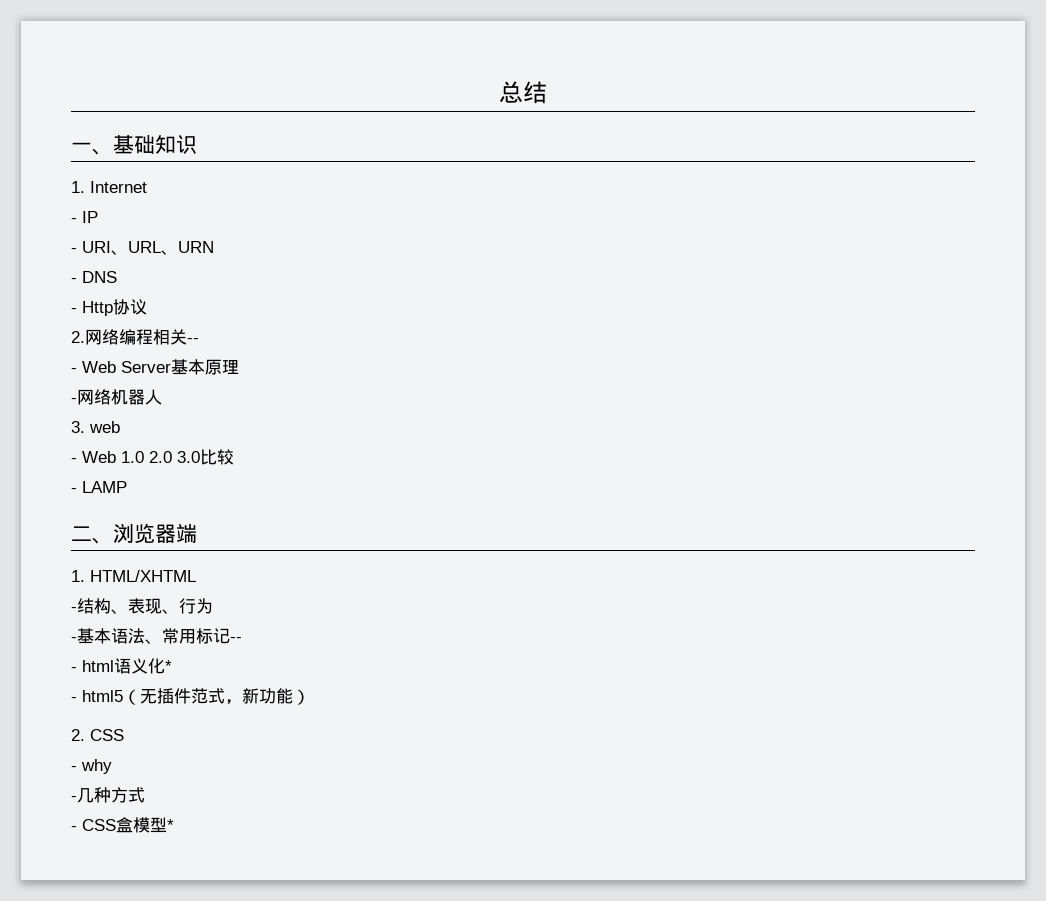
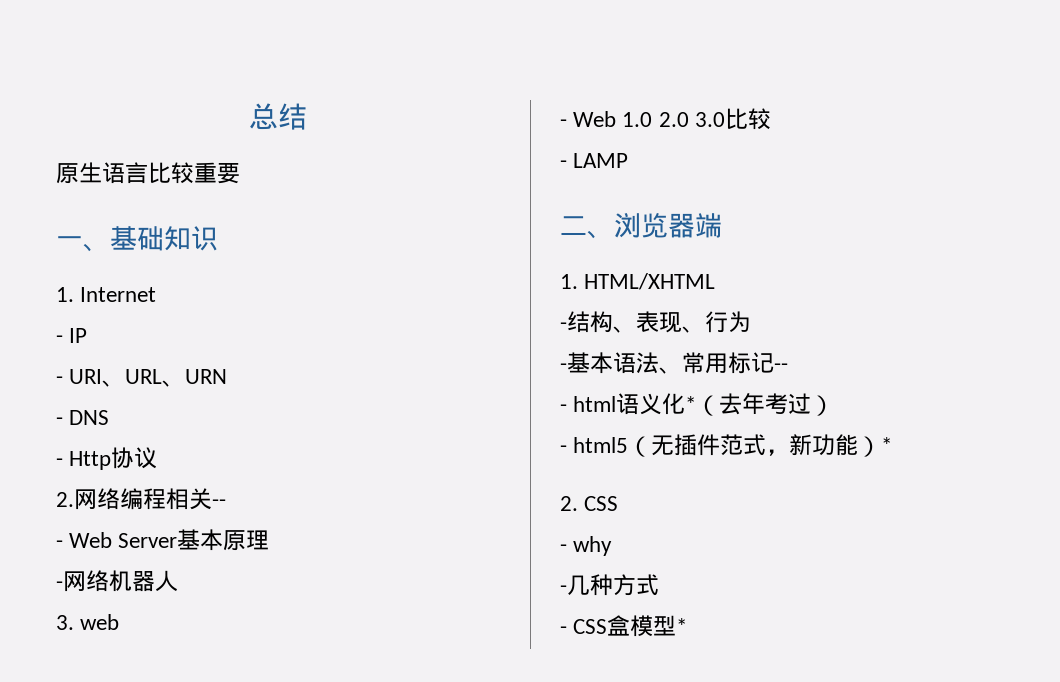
(547, 92) none -> [56,162,240,184] // 原生语言比较重要
(172, 666) none -> [696,393,835,416] （去年考过）
(310, 697) none -> [881,437,893,453] *

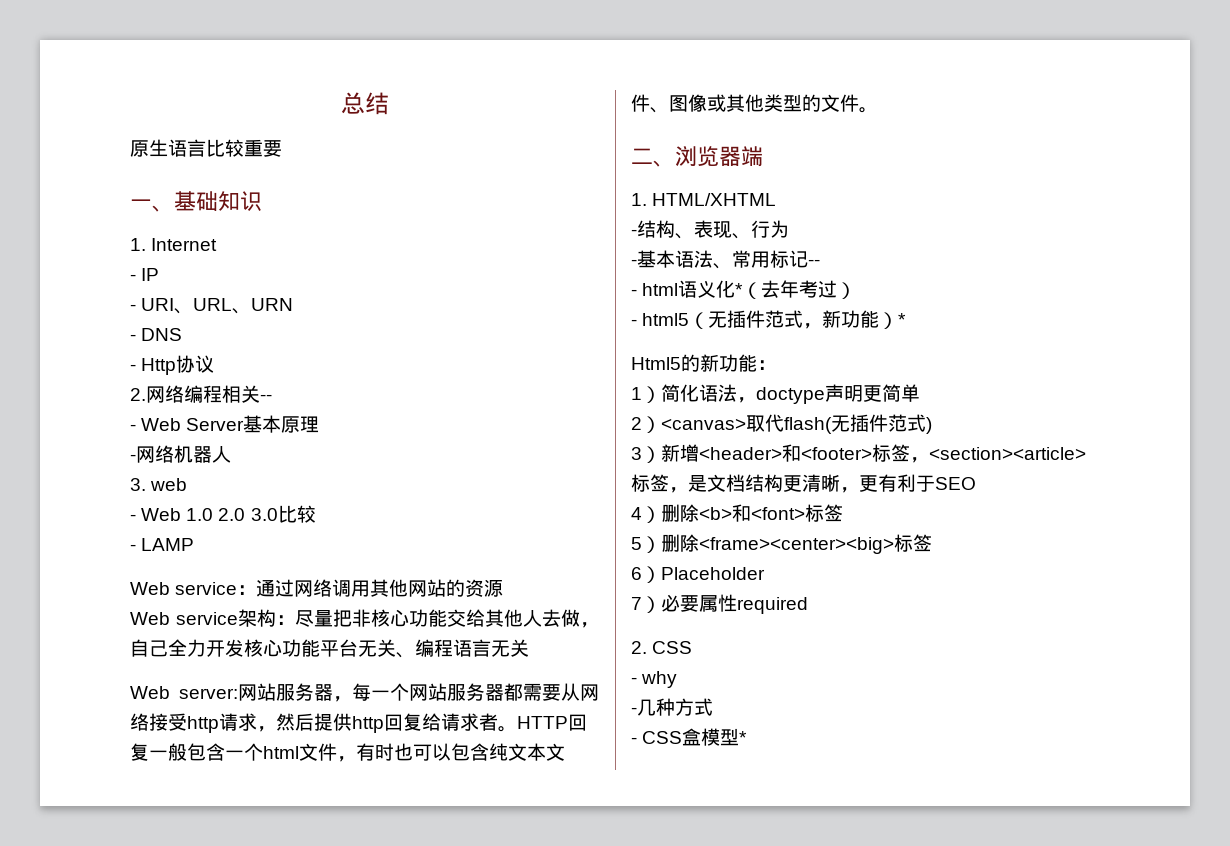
(629, 160) none -> [130,579,504,597] [130,609,599,628] [130,639,529,658] [130,683,599,702] [130,713,587,733] [130,743,565,762] [631,94,878,113] // Web service：通过网络调用其他网站的资源 // Web service架构：尽量把非核心功能交给其他人去做，自己全力开发核心功能平台无关、编程语言无关 // Web server:网站服务器，每一个网站服务器都需要从网络接受http请求，然后提供http回复给请求者。HTTP回复一般包含一个html文件，有时也可以包含纯文本文件、图像或其他类型的文件。
(893, 445) none -> [631,354,776,372] [631,384,920,404] [631,414,932,434] [631,444,1086,463] [631,474,976,493] [631,504,843,523] [631,534,932,554] [631,566,765,583] [631,594,808,614] // Html5的新功能： // 1）简化语法，doctype声明更简单 // 2）<canvas>取代flash(无插件范式) // 3）新增<header>和<footer>标签，<section><article>标签，是文档结构更清晰，更有利于SEO // 4）删除<b>和<font>标签 // 5）删除<frame><center><big>标签 // 6）Placeholder // 7）必要属性required

